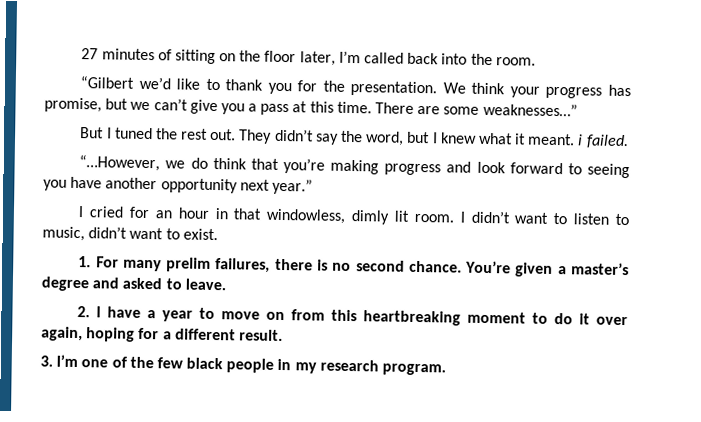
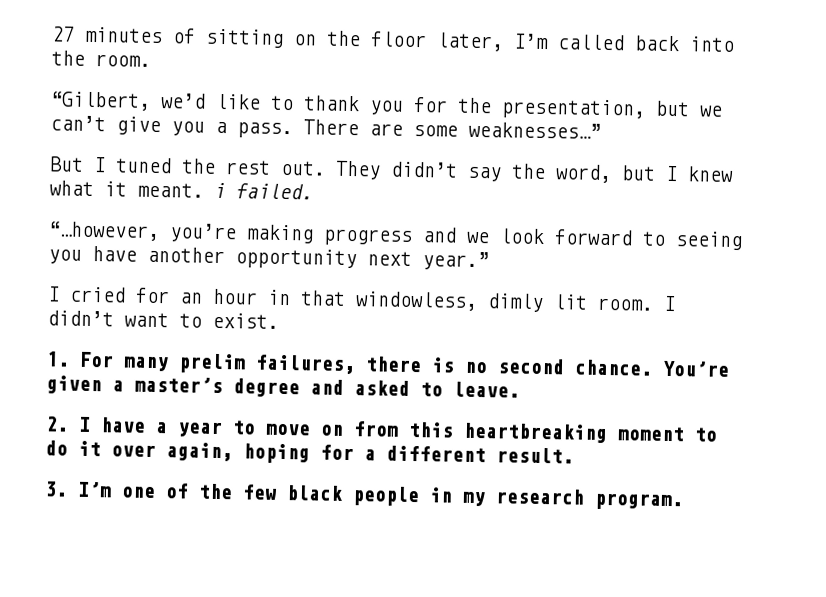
[80,76,135,89] “Gilbert -> [50,91,151,111] “Gilbert,
[350,80,632,99] [44,97,102,113] presentation. We think your progress has promise, -> [501,98,646,120] presentation,
[260,101,372,116] pass at this time. -> [237,122,293,139] pass.
[79,155,279,172] “…However, we do think that -> [48,221,160,242] “…however,
(472, 167) none -> [466,231,490,244] we
[573,213,629,226] [42,226,180,242] listen to music, didn’t want to -> (202, 320) none

